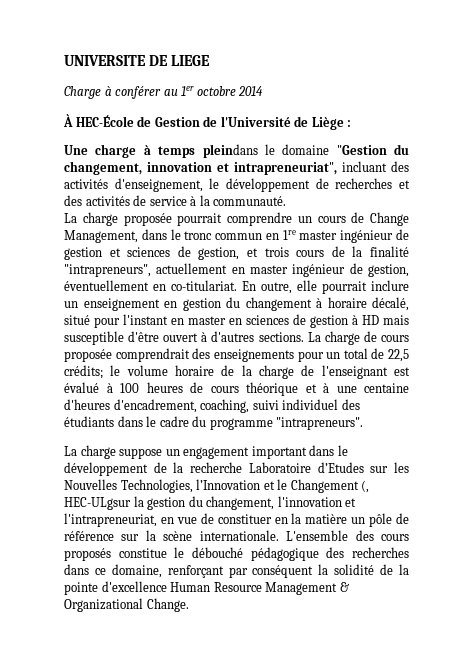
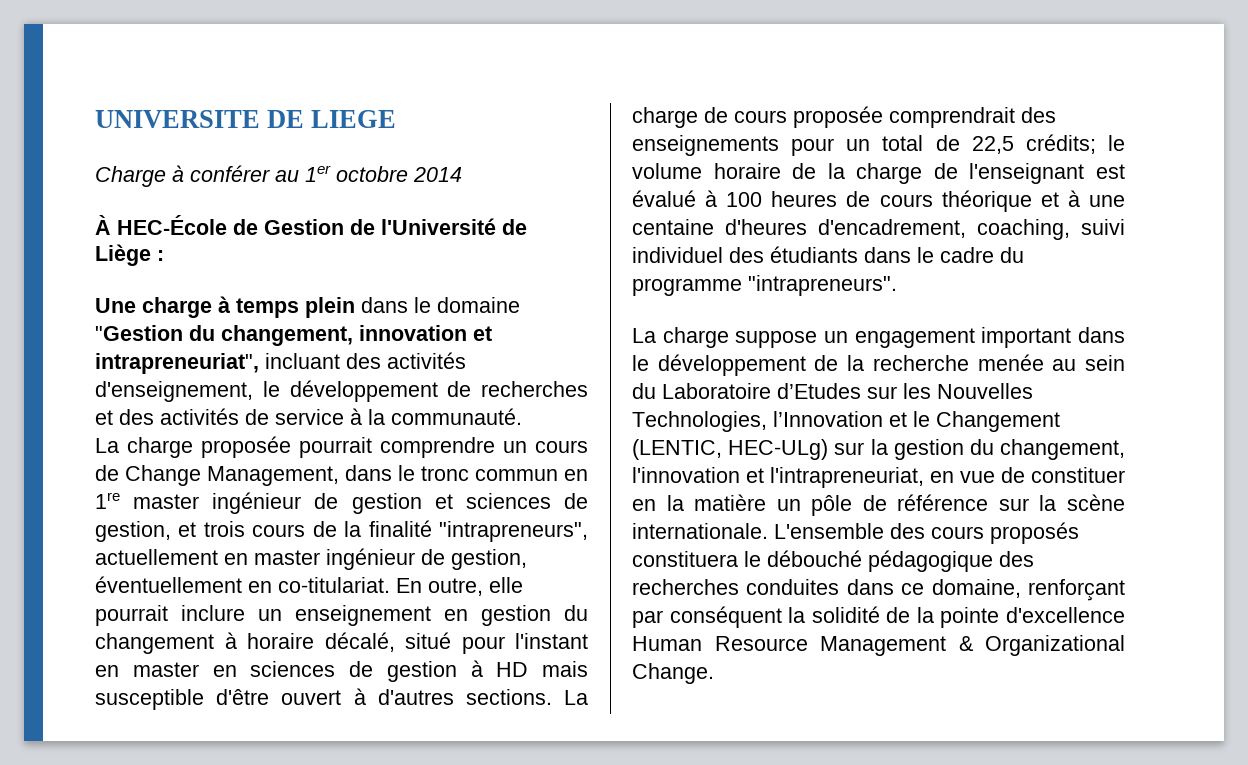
[202,144,258,158] pleindans -> [305,297,408,318] plein dans
(243, 467) none -> [977,354,1125,371] [632,383,656,399] menée au sein du
[361,480,370,493] [64,497,131,510] (, HEC-ULgsur -> [632,439,865,460] (LENTIC, HEC-ULg) sur
[118,548,167,558] constitue -> [632,551,738,567] constituera
(409, 552) none -> [746,579,840,595] conduites

